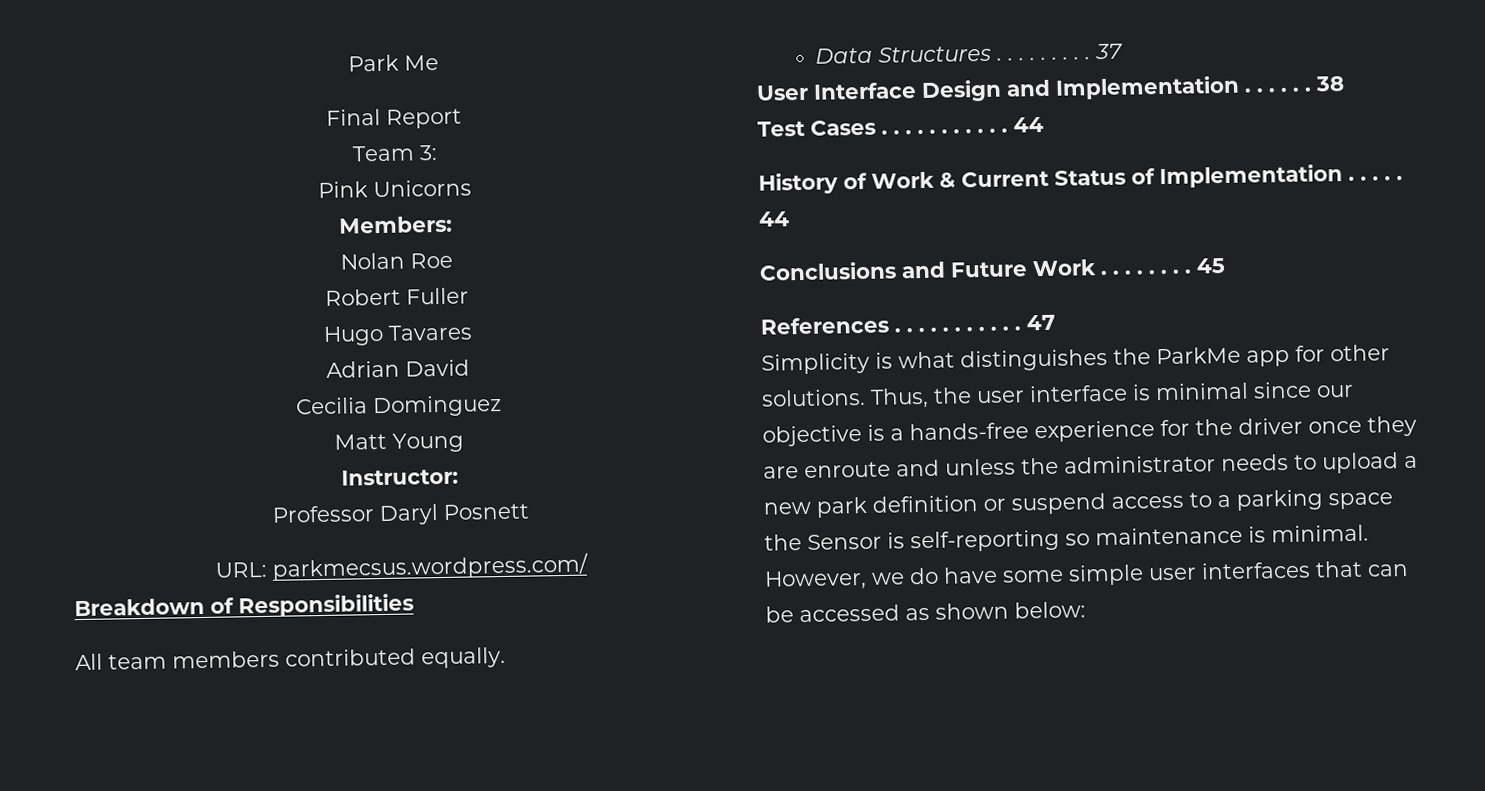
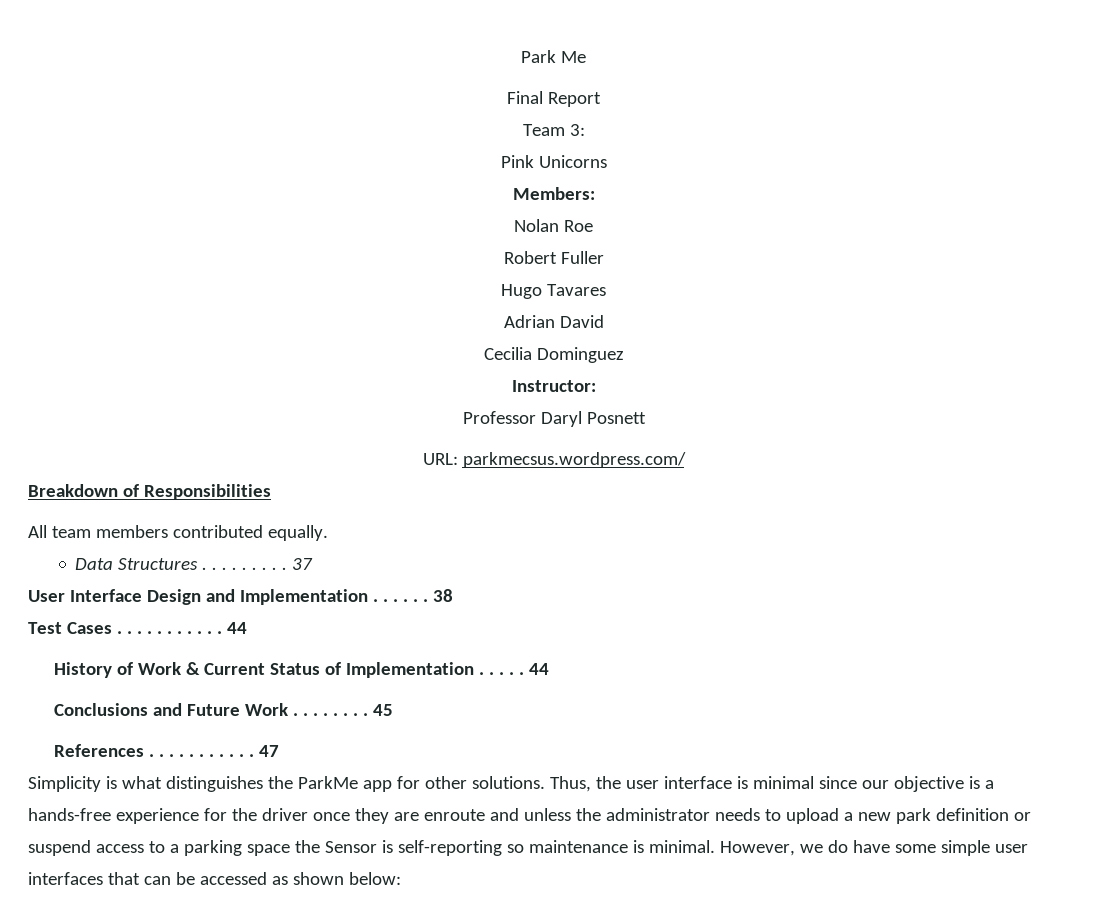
[334,432,464,453] // Matt Young -> (624, 355) none

